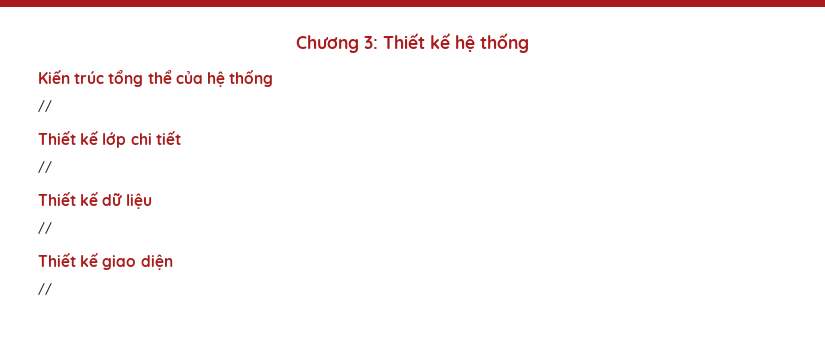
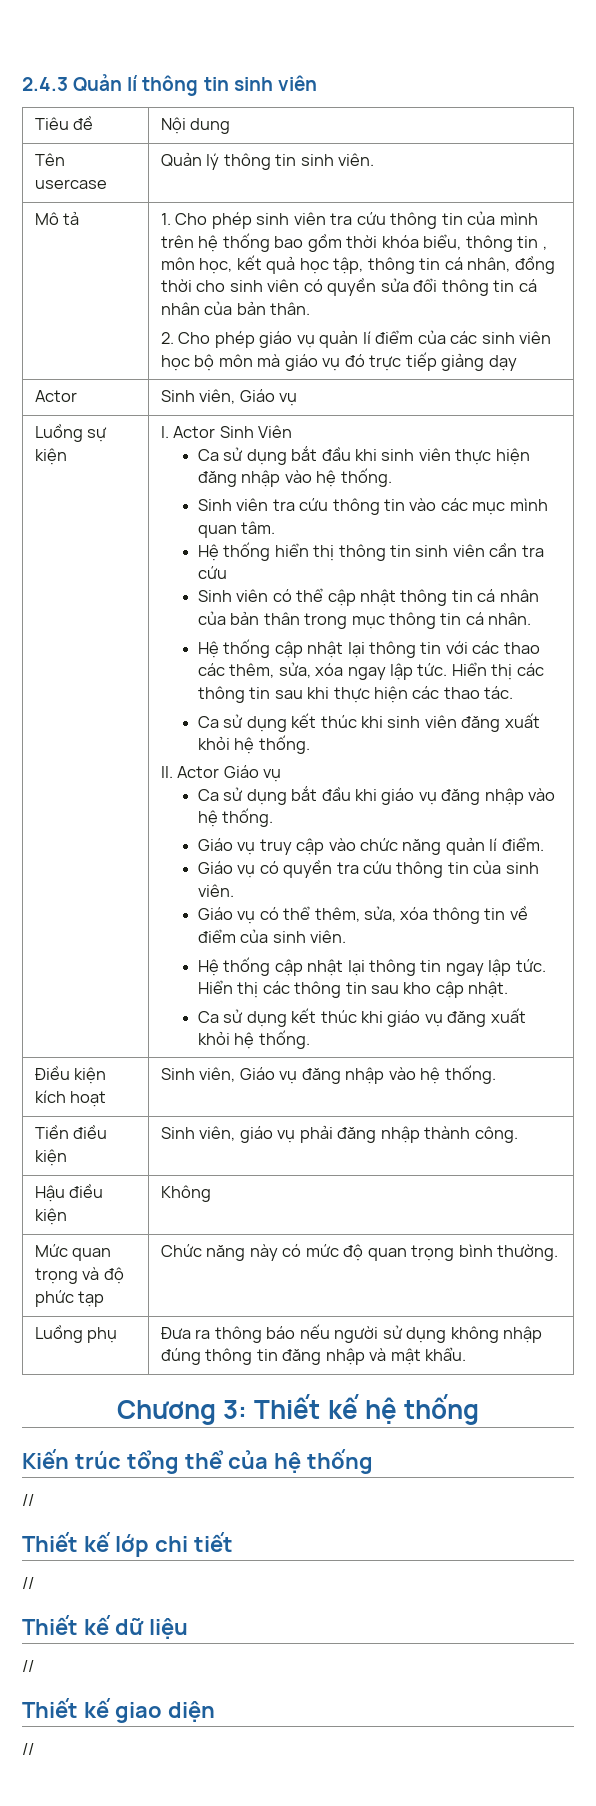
(296, 44) none -> [22,74,317,96] [35,116,94,130] [161,117,231,134] [35,153,66,166] [35,179,108,189] [161,152,375,170] [35,211,80,225] [161,211,538,229] [161,233,547,252] [161,255,555,274] [161,278,537,296] [161,301,311,315] [161,330,552,348] [161,352,517,371] [35,390,78,402] [161,389,298,406] [35,424,108,442] [35,448,68,465] [161,425,293,438] [197,446,530,465] [197,468,392,487] [197,498,548,515] [197,521,276,538] [197,542,544,561] [197,566,227,579] [197,588,539,606] [197,611,532,629] [197,639,540,658] [197,662,544,680] [197,686,514,703] [197,713,540,732] [197,735,310,754] [161,765,282,782] [197,786,556,805] [197,808,274,827] [197,837,544,855] [197,860,539,878] [197,884,234,897] [197,906,528,924] [197,929,347,943] [197,957,546,976] [197,980,509,998] [197,1008,526,1027] [197,1030,310,1049] [35,1066,107,1084] [35,1090,107,1107] [161,1065,496,1084] [35,1125,108,1139] [35,1149,68,1166] [161,1125,518,1143] [35,1184,104,1202] [35,1208,68,1225] [161,1185,212,1202] [35,1244,112,1261] [35,1267,124,1284] [35,1290,105,1307] [161,1244,559,1261] [35,1325,118,1343] [161,1324,543,1343] [161,1347,467,1365] 2.4.3 Quản lí thông tin sinh viên // Tiêu đề | Nội dung // Tên usercase | Quản lý thông tin sinh viên. // Mô tả | 1. Cho phép sinh viên tra cứu thông tin của mình trên hệ thống bao gồm thời khóa biểu, thông tin , môn học, kết quả học tập, thông tin cá nhân, đồng thời cho sinh viên có quyền sửa đổi thông tin cá nhân của bản thân. // 2. Cho phép giáo vụ quản lí điểm của các sinh viên học bộ môn mà giáo vụ đó trực tiếp giảng dạy // Actor | Sinh viên, Giáo vụ // Luồng sự kiện | I. Actor Sinh Viên // Ca sử dụng bắt đầu khi sinh viên thực hiện đăng nhập vào hệ thống. // Sinh viên tra cứu thông tin vào các mục mình quan tâm. // Hệ thống hiển thị thông tin sinh viên cần tra cứu // Sinh viên có thể cập nhật thông tin cá nhân của bản thân trong mục thông tin cá nhân. // Hệ thống cập nhật lại thông tin với các thao các thêm, sửa, xóa ngay lập tức. Hiển thị các thông tin sau khi thực hiện các thao tác. // Ca sử dụng kết thúc khi sinh viên đăng xuất khỏi hệ thống. // II. Actor Giáo vụ // Ca sử dụng bắt đầu khi giáo vụ đăng nhập vào hệ thống. // Giáo vụ truy cập vào chức năng quản lí điểm. // Giáo vụ có quyền tra cứu thông tin của sinh viên. // Giáo vụ có thể thêm, sửa, xóa thông tin về điểm của sinh viên. // Hệ thống cập nhật lại thông tin ngay lập tức. Hiển thị các thông tin sau kho cập nhật. // Ca sử dụng kết thúc khi giáo vụ đăng xuất khỏi hệ thống. // Điều kiện kích hoạt | Sinh viên, Giáo vụ đăng nhập vào hệ thống. // Tiền điều kiện | Sinh viên, giáo vụ phải đăng nhập thành công. // Hậu điều kiện | Không // Mức quan trọng và độ phức tạp | Chức năng này có mức độ quan trọng bình thường. // Luồng phụ | Đưa ra thông báo nếu người sử dụng không nhập đúng thông tin đăng nhập và mật khẩu. //

